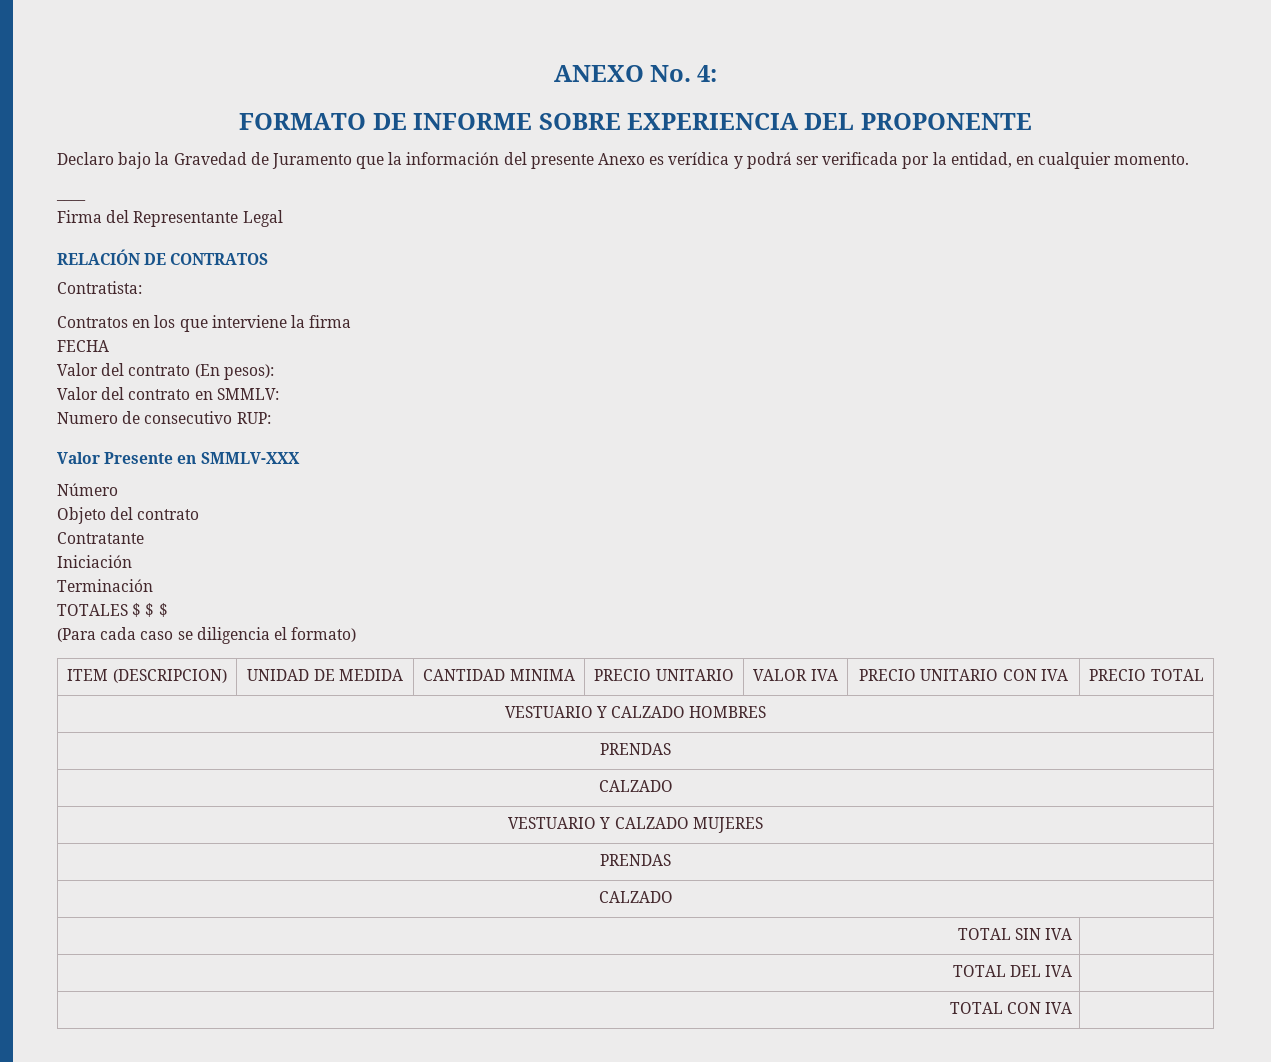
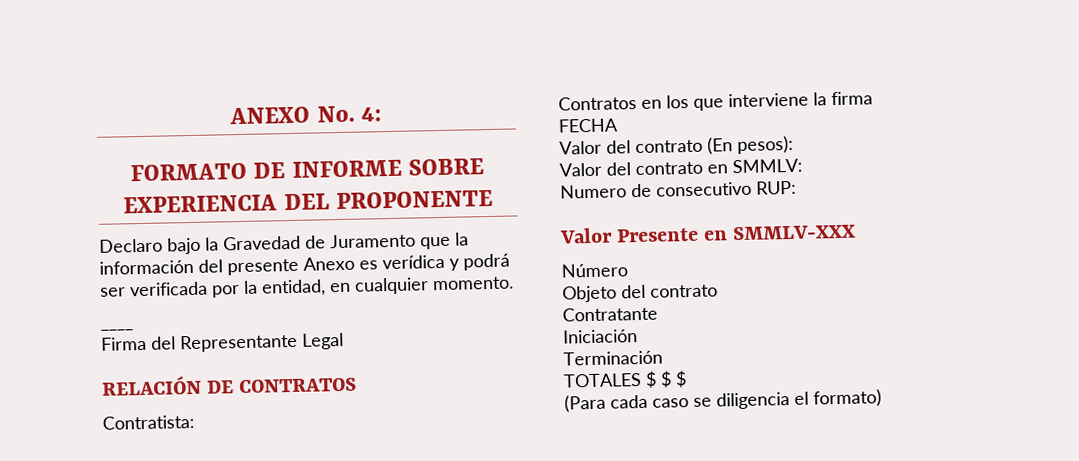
[67,669,227,683] [247,669,403,681] [423,669,575,681] [594,669,734,681] [753,669,838,681] [859,669,1068,681] [1089,669,1204,681] [504,706,767,718] [600,743,671,755] [598,780,673,792] [508,817,763,833] [600,854,671,866] [598,891,673,903] [957,928,1073,940] [952,965,1073,977] [949,1002,1073,1014] // ITEM (DESCRIPCION) | UNIDAD DE MEDIDA | CANTIDAD MINIMA | PRECIO UNITARIO | VALOR IVA | PRECIO UNITARIO CON IVA | PRECIO TOTAL // VESTUARIO Y CALZADO HOMBRES // PRENDAS // CALZADO // VESTUARIO Y CALZADO MUJERES // PRENDAS // CALZADO // TOTAL SIN IVA | // TOTAL DEL IVA | // TOTAL CON IVA | -> (882, 398) none

